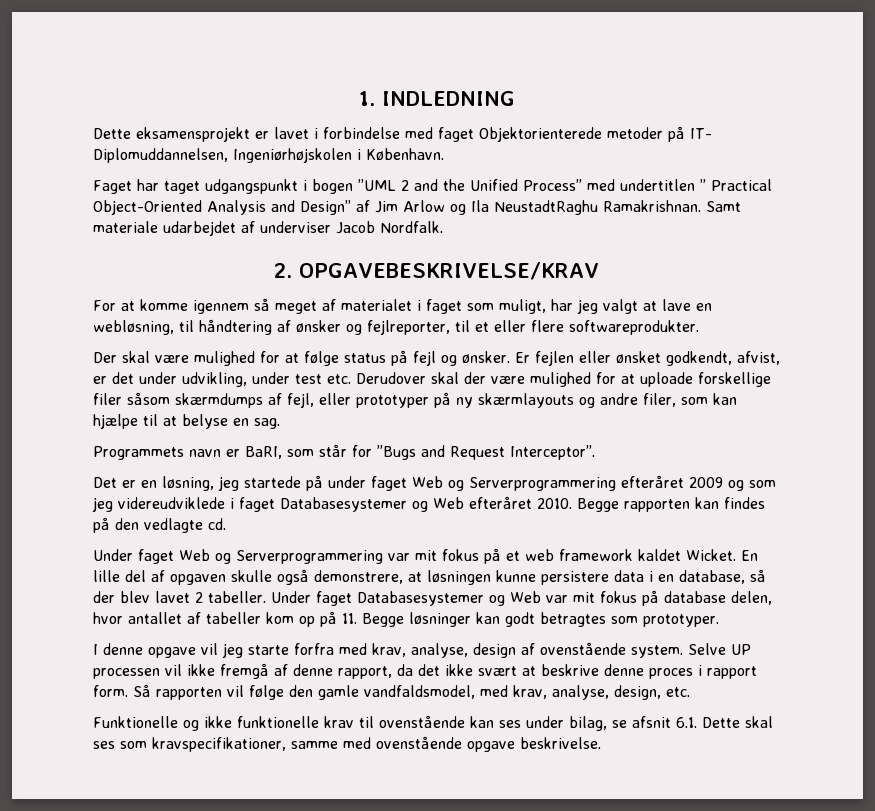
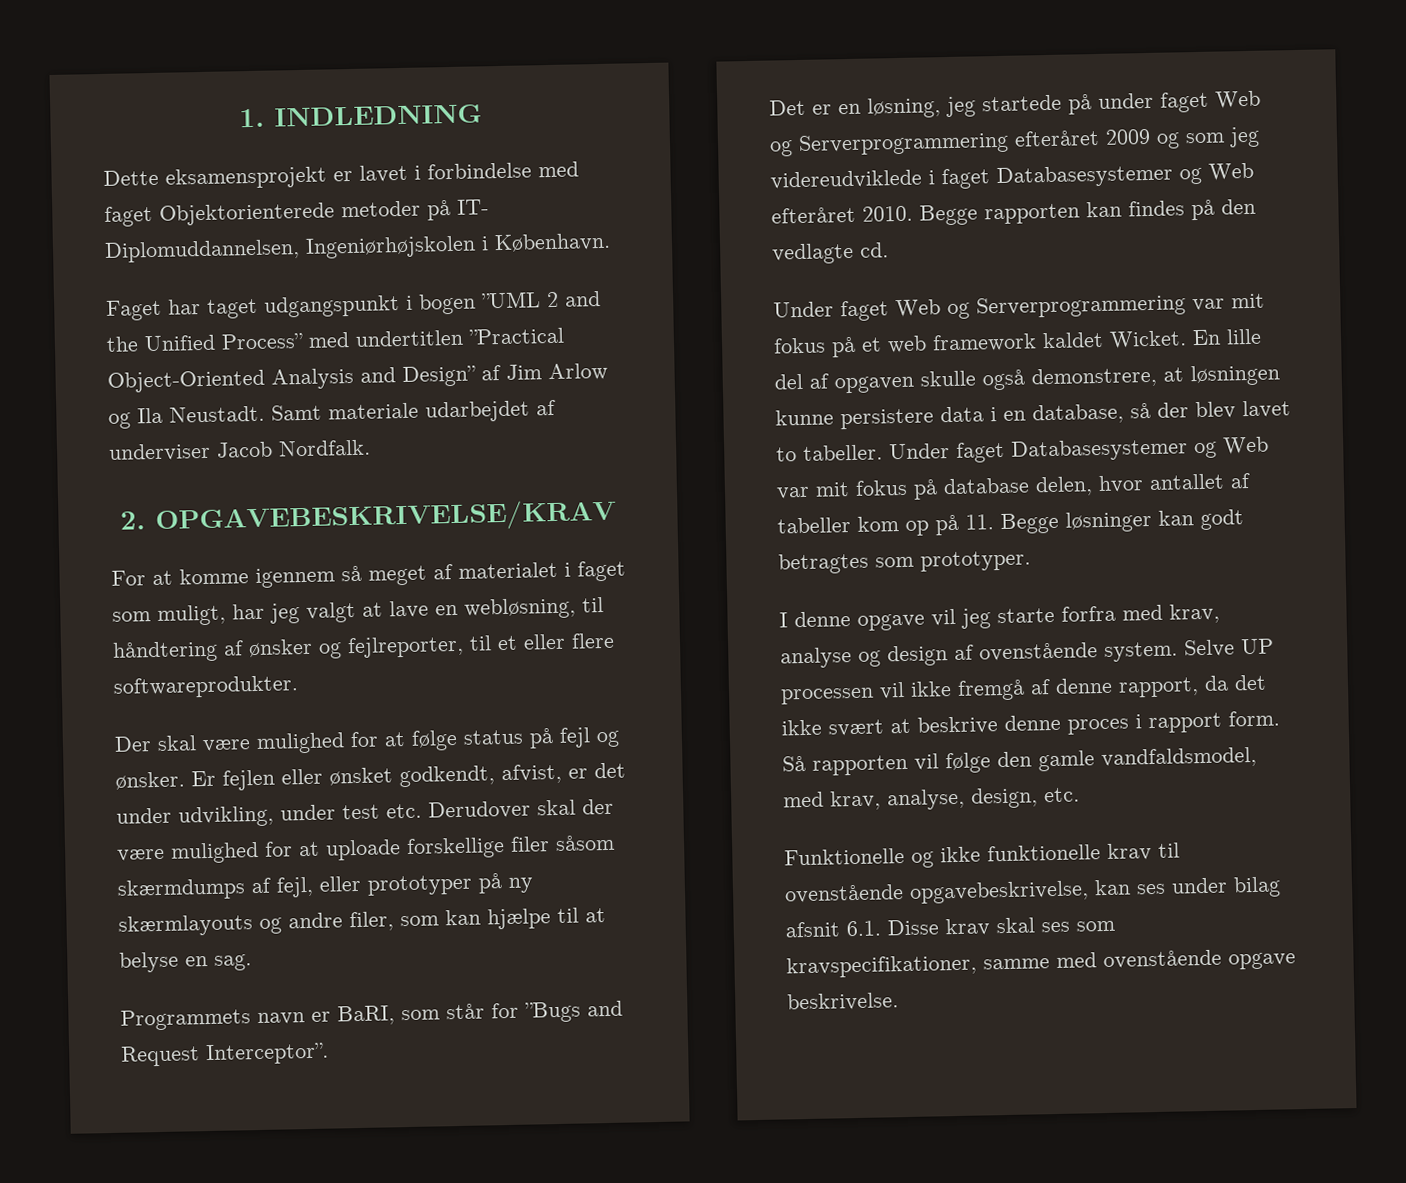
[700,179,772,191] ” Practical -> [469,327,564,345] ”Practical
[494,200,701,215] NeustadtRaghu Ramakrishnan. -> [169,405,265,423] Neustadt.
[195,592,203,603] 2 -> [776,447,797,462] to
[411,643,468,658] analyse, -> [780,647,881,669] analyse og
(465, 721) none -> [909,880,1089,904] opgavebeskrivelse,
[569,716,740,731] bilag, se afsnit 6.1. Dette -> [1233,876,1281,898] [785,918,990,938] bilag afsnit 6.1. Disse krav

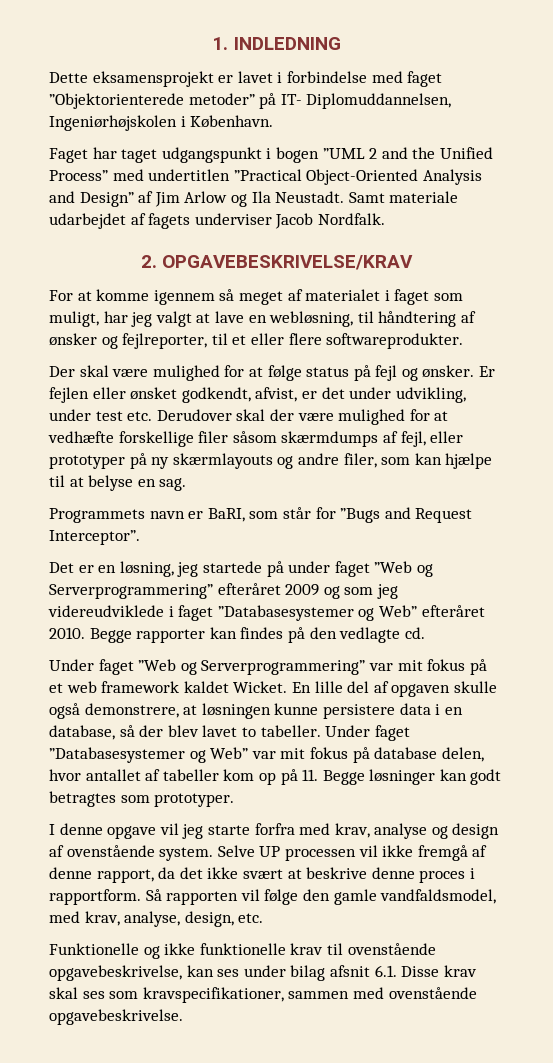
[159,200,421,226] Objektorienterede metoder -> [49,93,255,109] ”Objektorienterede metoder”
(556, 407) none -> [148,213,191,229] fagets
[325,839,401,861] uploade -> [48,431,114,443] vedhæfte
[1215,90,1261,109] [769,131,1009,157] Web og Serverprogrammering -> [374,561,433,577] [49,584,213,599] ”Web og Serverprogrammering”
[996,162,1254,189] Databasesystemer og Web -> [217,605,417,621] ”Databasesystemer og Web”
[984,203,1080,225] rapporten -> [136,629,206,643] rapporter
[895,294,1186,320] Web og Serverprogrammering -> [138,659,366,675] ”Web og Serverprogrammering”
[1011,436,1269,462] Databasesystemer og Web -> [49,747,249,763] ”Databasesystemer og Web”
[1148,710,1280,734] rapport form. -> [49,889,141,905] rapportform.
[983,958,1050,970] samme -> [288,991,350,999] sammen
[1228,952,1296,970] [787,992,899,1012] opgave beskrivelse. -> [49,1009,183,1025] opgavebeskrivelse.

